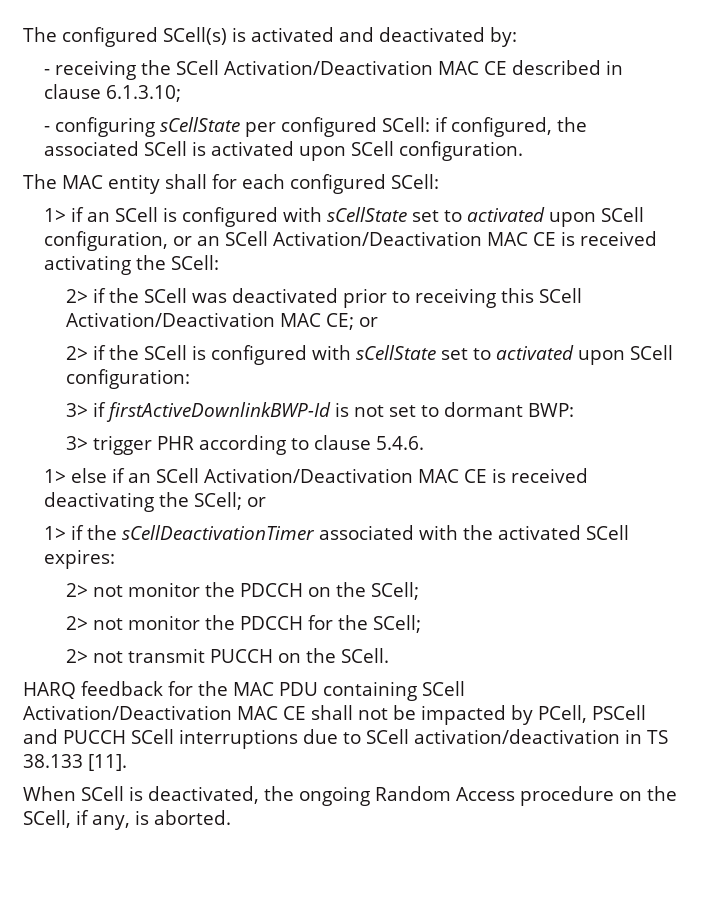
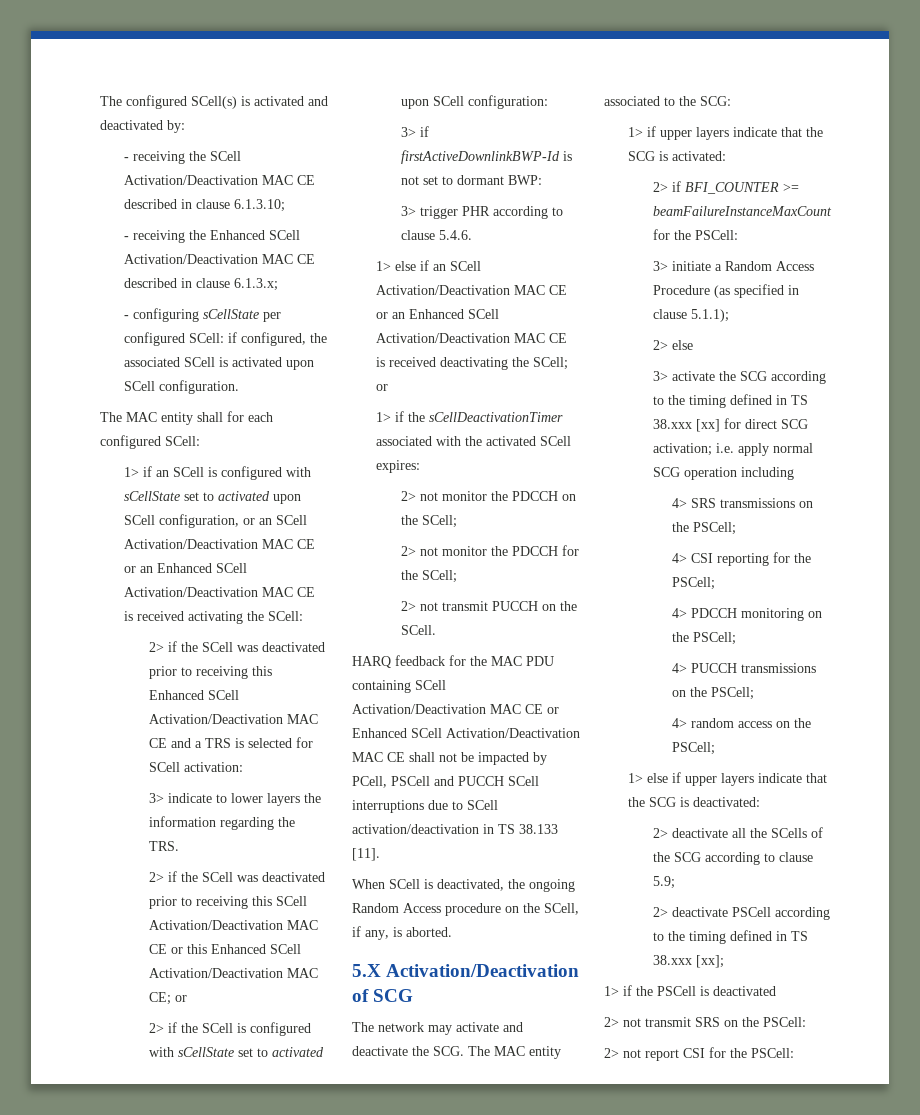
(182, 93) none -> [124,230,301,243] [124,254,316,264] [124,278,279,291] // - receiving the Enhanced SCell Activation/Deactivation MAC CE described in clause 6.1.3.x;
(557, 239) none -> [124,563,248,573] [124,587,316,597] or an Enhanced SCell Activation/Deactivation MAC CE
(534, 295) none -> [148,690,239,700] [148,714,318,724] [148,737,313,748] [148,762,243,772] [148,793,321,806] [148,816,295,830] [148,841,179,851] [148,871,325,882] [148,896,307,909] [148,920,318,930] [148,944,266,954] Enhanced SCell Activation/Deactivation MAC CE and a TRS is selected for SCell activation: // 3> indicate to lower layers the information regarding the TRS. // 2> if the SCell was deactivated prior to receiving this SCell Activation/Deactivation MAC CE or this Enhanced
(488, 476) none -> [376,309,500,319] [376,333,568,343] or an Enhanced SCell Activation/Deactivation MAC CE
(306, 713) none -> [547,707,559,714] [352,728,580,738] [352,752,405,762] or Enhanced SCell Activation/Deactivation MAC CE
(231, 817) none -> [352,964,580,977] [352,989,414,1002] [352,1022,523,1035] [352,1046,561,1059] [604,96,731,106] [628,126,824,140] [628,151,727,161] [652,181,799,194] [652,206,832,216] [652,229,738,240] [652,261,814,271] [652,284,799,298] [652,309,729,322] [652,340,693,350] [652,371,826,384] [652,394,808,408] [652,418,808,432] [652,443,813,456] [652,467,794,480] [672,498,814,508] [672,522,737,535] [672,552,812,566] [672,577,716,590] [672,608,823,621] [672,632,737,645] [672,663,817,673] [672,687,755,700] [672,718,812,728] [672,742,716,755] [628,772,828,786] [628,797,761,807] [652,827,823,838] [652,852,813,865] [652,876,675,889] [652,907,830,920] [652,930,808,944] [652,955,724,968] [604,985,776,996] [604,1017,806,1027] [604,1047,794,1061] // 5.X Activation/Deactivation of SCG // The network may activate and deactivate the SCG. The MAC entity associated to the SCG: // 1> if upper layers indicate that the SCG is activated: // 2> if BFI_COUNTER >= beamFailureInstanceMaxCount for the PSCell: // 3> initiate a Random Access Procedure (as specified in clause 5.1.1); // 2> else // 3> activate the SCG according to the timing defined in TS 38.xxx [xx] for direct SCG activation; i.e. apply normal SCG operation including // 4> SRS transmissions on the PSCell; // 4> CSI reporting for the PSCell; // 4> PDCCH monitoring on the PSCell; // 4> PUCCH transmissions on the PSCell; // 4> random access on the PSCell; // 1> else if upper layers indicate that the SCG is deactivated: // 2> deactivate all the SCells of the SCG according to clause 5.9; // 2> deactivate PSCell according to the timing defined in TS 38.xxx [xx]; // 1> if the PSCell is deactivated // 2> not transmit SRS on the PSCell: // 2> not report CSI for the PSCell:

